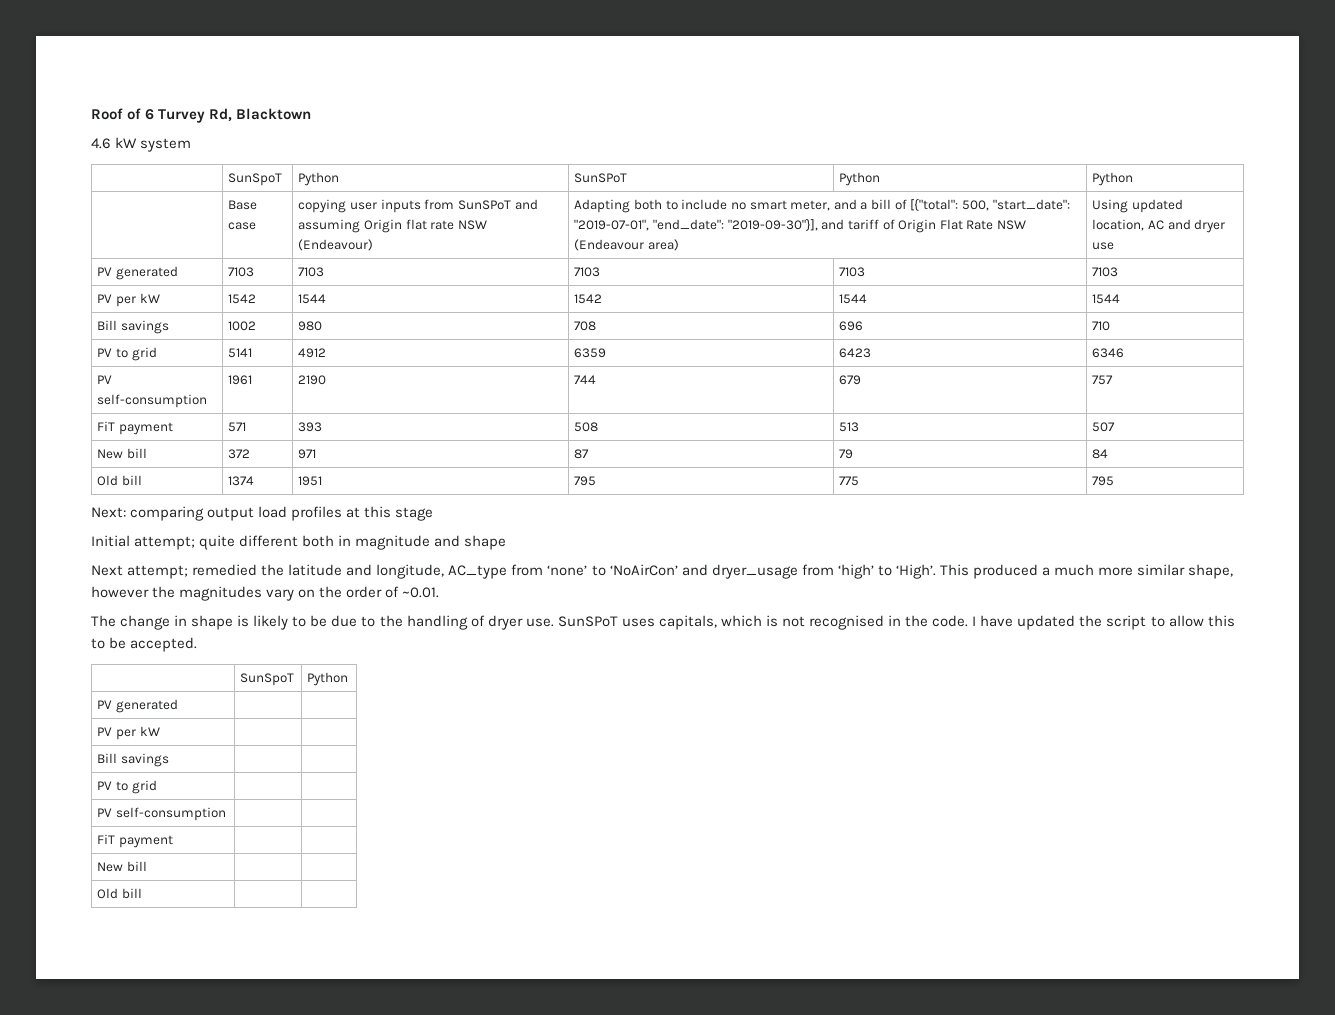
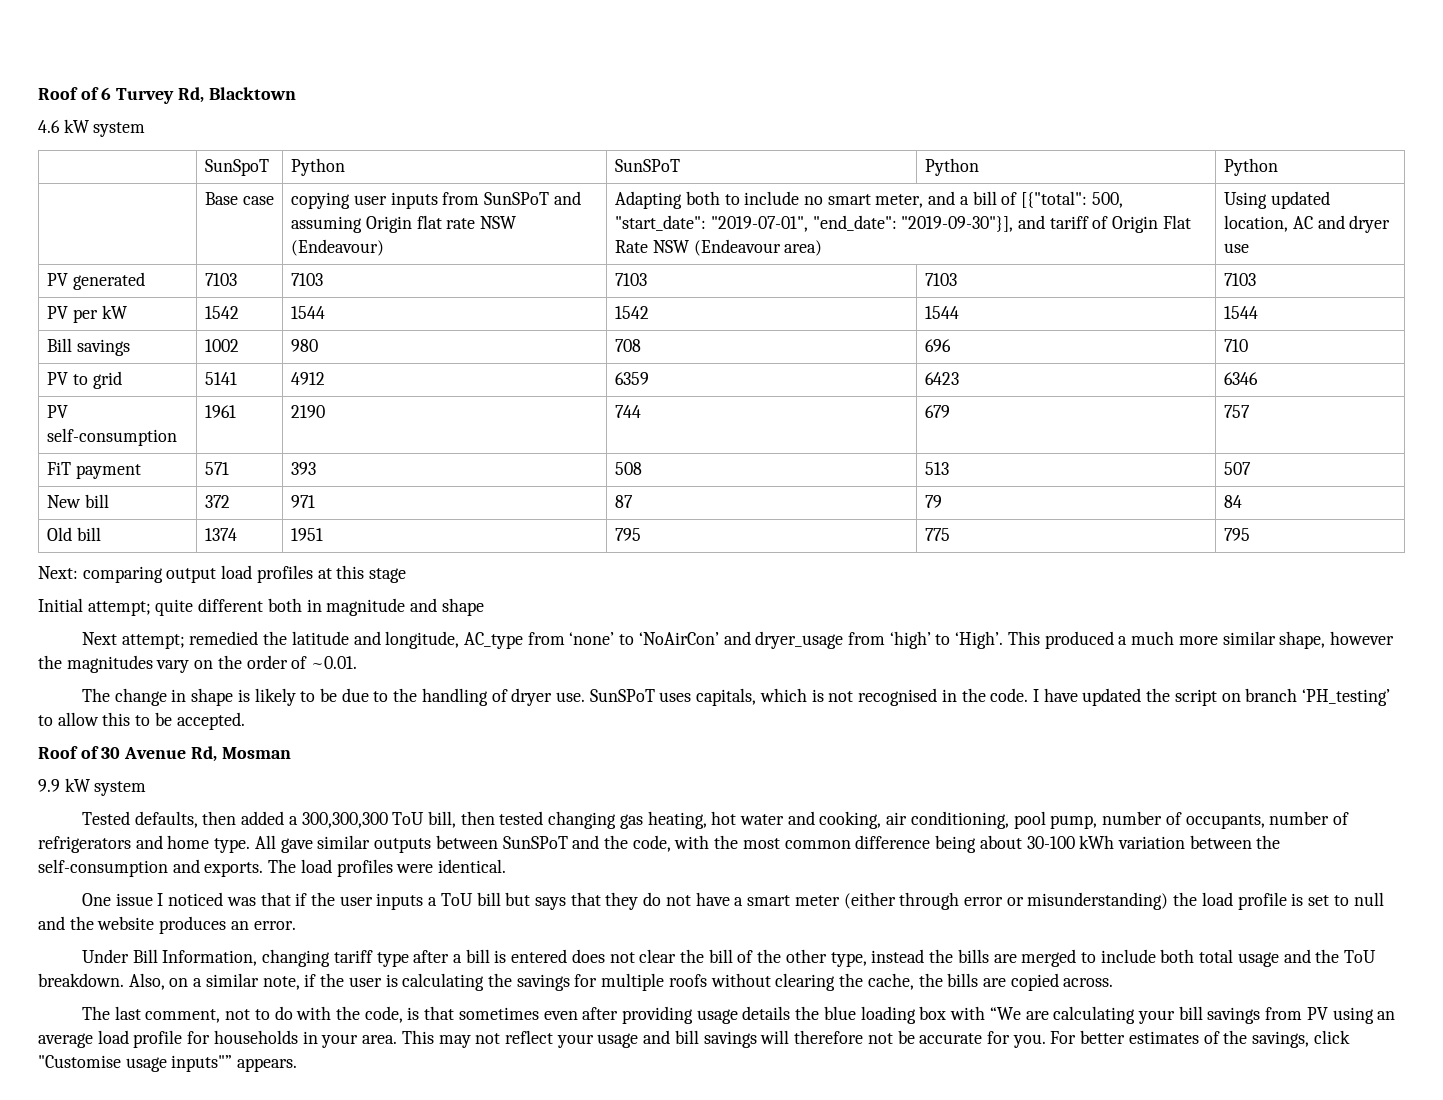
(1147, 622) none -> [1221,688,1391,706] on branch ‘PH_testing’
[240,673,295,686] [307,672,349,686] [97,699,178,713] [97,726,160,740] [97,753,169,767] [97,780,157,794] [97,807,226,821] [97,834,173,848] [97,861,147,872] [97,888,142,899] // | SunSpoT | Python // PV generated | | // PV per kW | | // Bill savings | | // PV to grid | | // PV self-consumption | | // FiT payment | | // New bill | | // Old bill | | -> [38,746,291,762] [38,778,147,796] [81,811,1350,829] [38,835,1281,853] [38,859,507,877] [81,892,1384,910] [38,916,296,934] [81,949,1377,967] [38,973,1114,991] [81,1006,1396,1024] [38,1030,1350,1048] [38,1055,298,1072] // Roof of 30 Avenue Rd, Mosman // 9.9 kW system // Tested defaults, then added a 300,300,300 ToU bill, then tested changing gas heating, hot water and cooking, air conditioning, pool pump, number of occupants, number of refrigerators and home type. All gave similar outputs between SunSPoT and the code, with the most common difference being about 30-100 kWh variation between the self-consumption and exports. The load profiles were identical. // One issue I noticed was that if the user inputs a ToU bill but says that they do not have a smart meter (either through error or misunderstanding) the load profile is set to null and the website produces an error. // Under Bill Information, changing tariff type after a bill is entered does not clear the bill of the other type, instead the bills are merged to include both total usage and the ToU breakdown. Also, on a similar note, if the user is calculating the savings for multiple roofs without clearing the cache, the bills are copied across. // The last comment, not to do with the code, is that sometimes even after providing usage details the blue loading box with “We are calculating your bill savings from PV using an average load profile for households in your area. This may not reflect your usage and bill savings will therefore not be accurate for you. For better estimates of the savings, click "Customise usage inputs"” appears.

